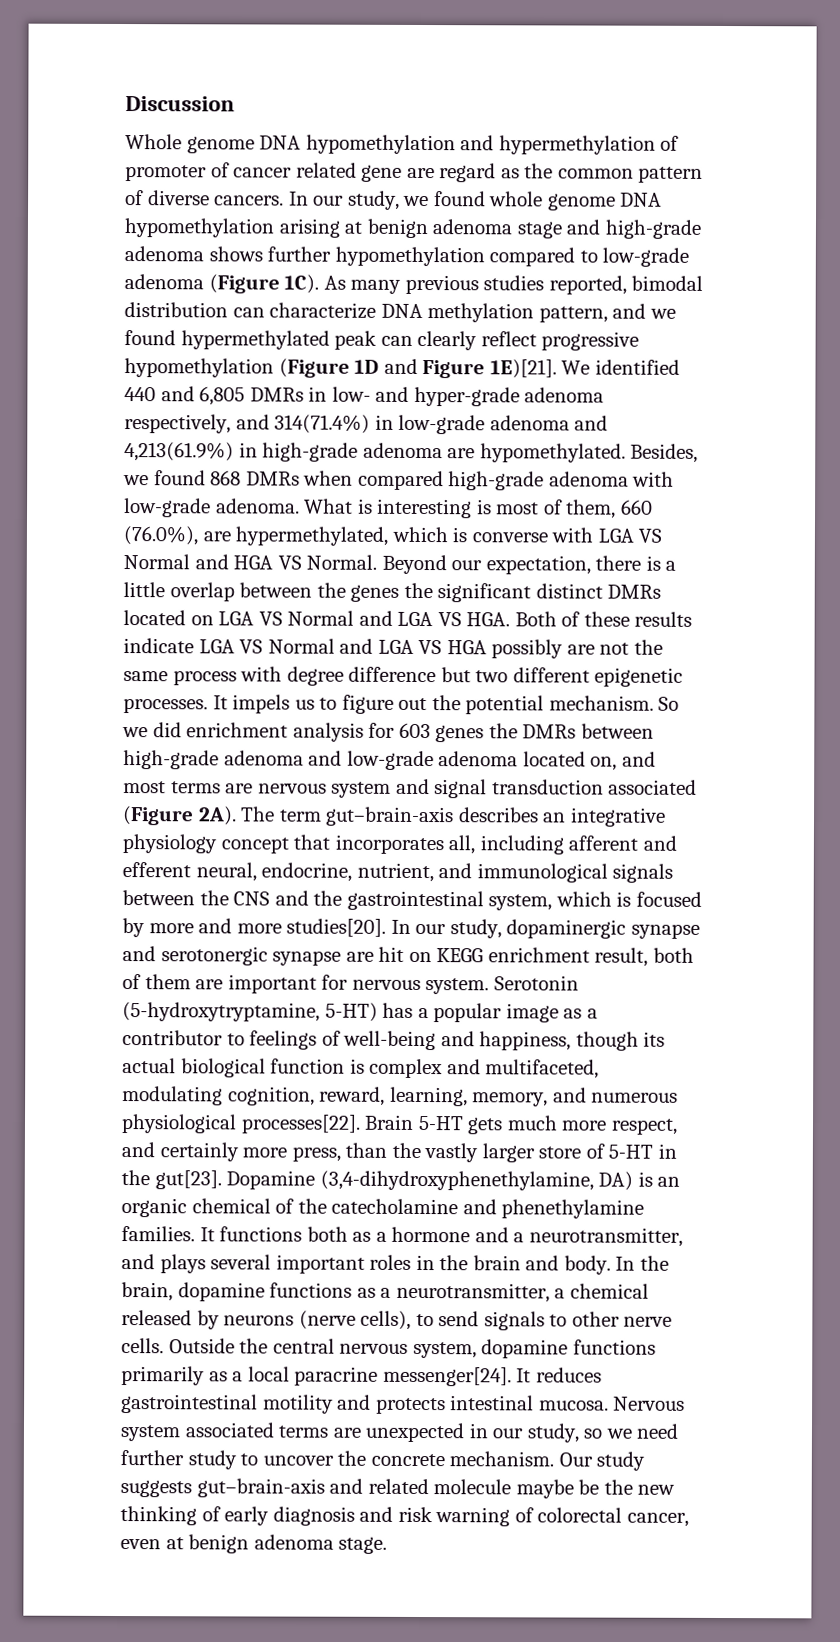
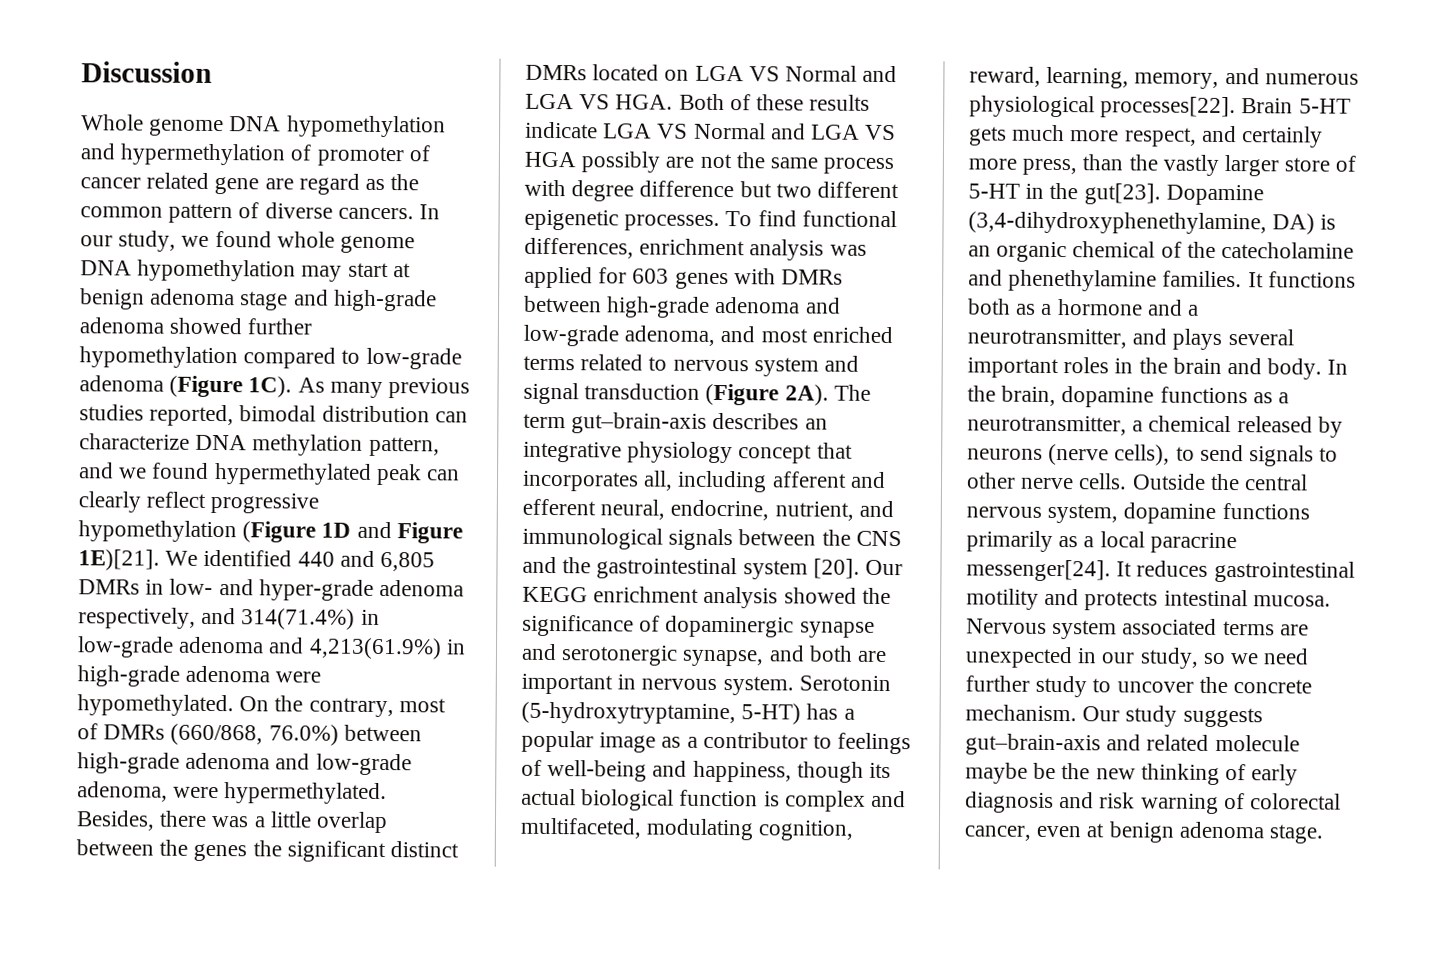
[278,218,340,238] arising -> [301,262,389,282] may start
[208,246,263,262] shows -> [169,317,243,335] showed
[447,443,699,463] [123,470,675,491] [124,498,653,519] [123,526,663,546] [123,554,661,575] are hypomethylated. Besides, we found 868 DMRs when compared high-grade adenoma with low-grade adenoma. What is interesting is most of them, 660 (76.0%), are hypermethylated, which is converse with LGA VS Normal and HGA VS Normal. Beyond our expectation, there is -> [275,671,322,683] [77,694,446,718] [77,723,422,746] [77,752,412,776] [77,781,388,805] [76,810,250,831] were hypomethylated. On the contrary, most of DMRs (660/868, 76.0%) between high-grade adenoma and low-grade adenoma, were hypermethylated. Besides, there was
[212,694,680,715] [122,722,364,742] It impels us to figure out the potential mechanism. So we did enrichment analysis -> [725,210,897,228] [524,237,867,261] [524,266,593,289] To find functional differences, enrichment analysis was applied
[488,723,518,739] the -> [733,268,776,285] with
[438,751,656,771] [123,781,254,794] adenoma located on, and most terms are -> [624,325,893,346] [523,354,668,371] adenoma, and most enriched terms related to
[608,779,698,795] associated -> (701, 391) none
[488,891,702,911] [122,918,700,939] [122,946,694,967] [122,974,191,990] system, which is focused by more and more studies[20]. In our study, dopaminergic synapse and serotonergic synapse are hit on KEGG enrichment result, both of them -> [742,558,904,580] [522,586,891,609] [522,614,875,638] [521,643,853,667] system [20]. Our KEGG enrichment analysis showed the significance of dopaminergic synapse and serotonergic synapse, and both
[321,974,349,990] for -> [617,674,637,690] in

